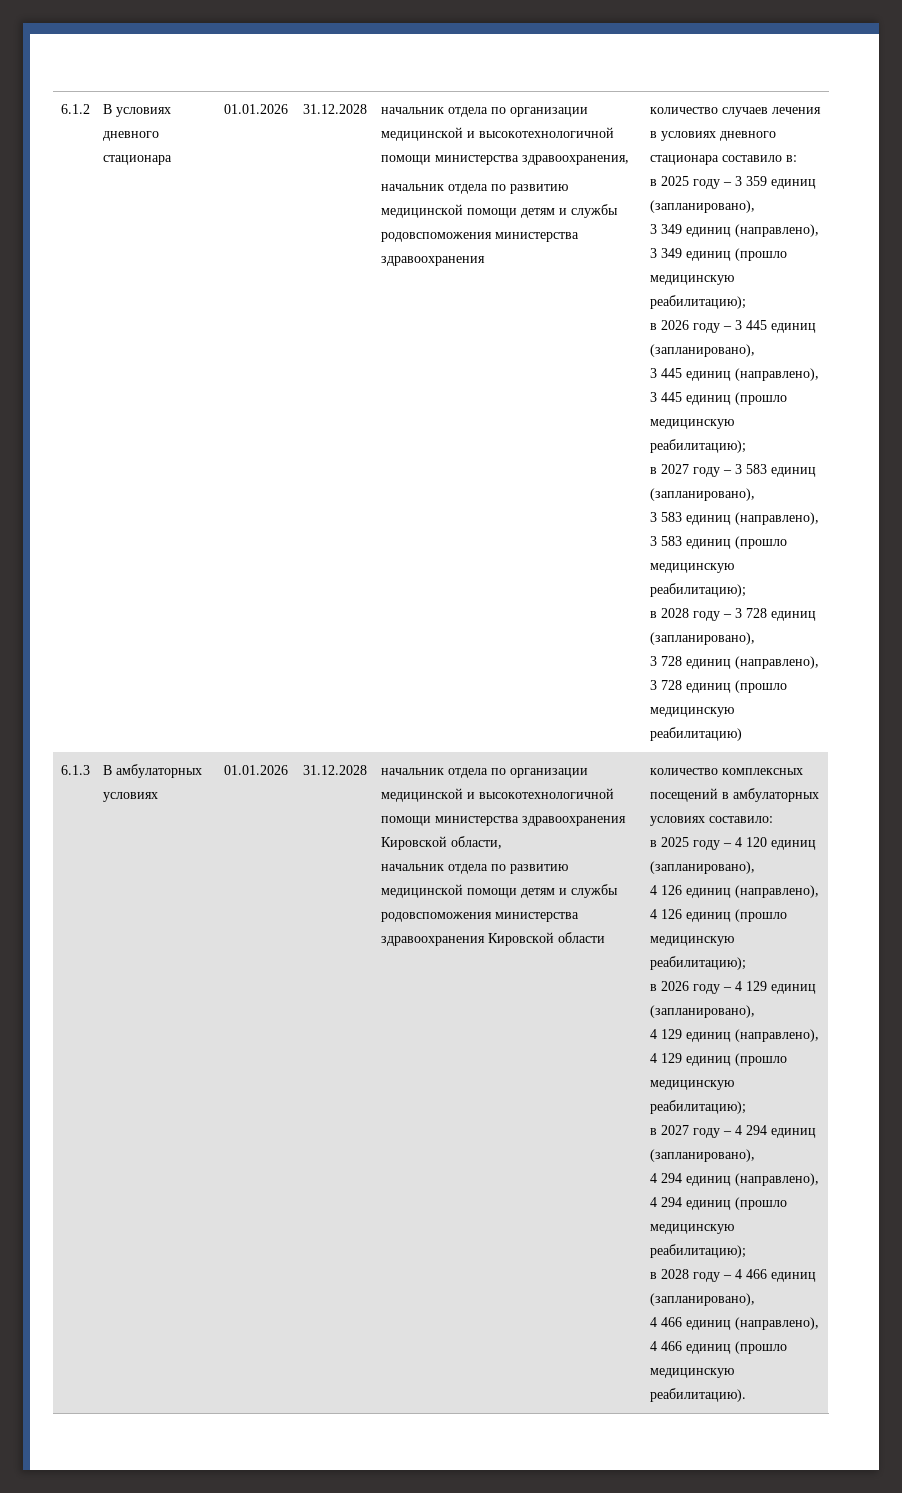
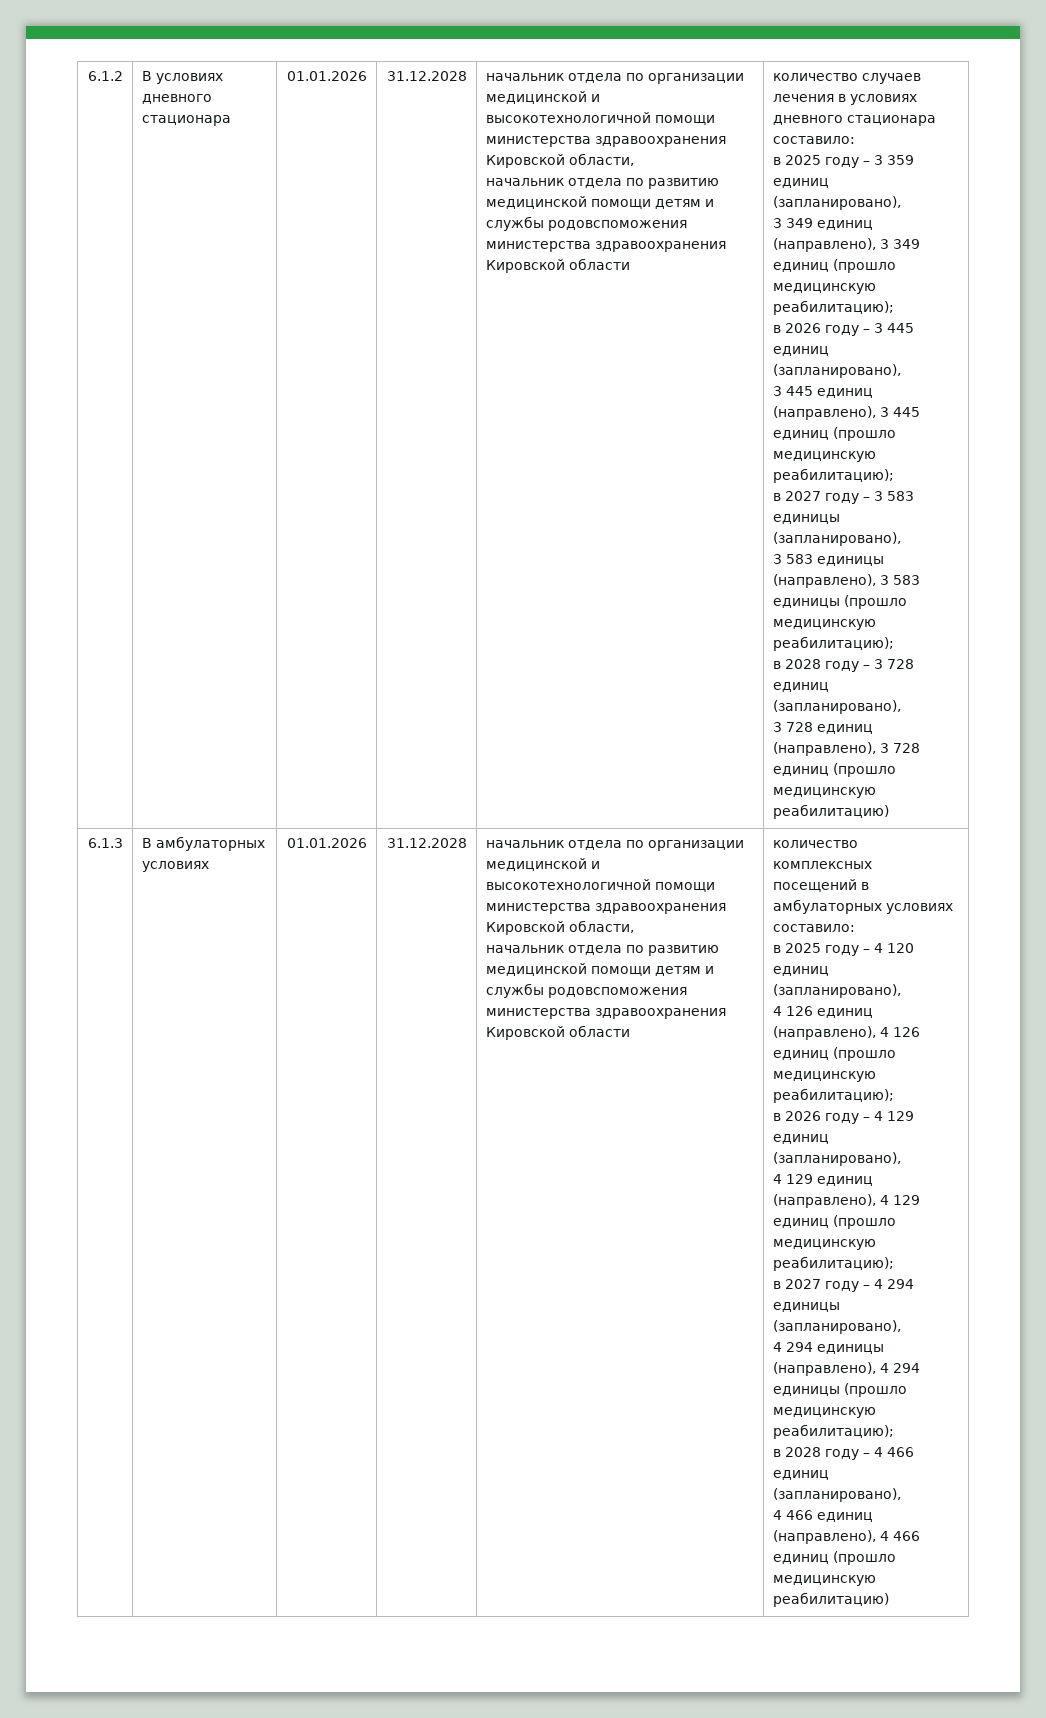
[521,155,629,165] здравоохранения, -> [594,136,726,147] [485,153,634,168] здравоохранения Кировской области,
(485, 261) none -> [485,258,630,273] Кировской области
[721,155,797,162] составило в: -> [772,136,855,144] составило:
[770,467,816,477] единиц -> [772,514,840,524] единицы
[685,515,731,525] единиц -> [816,556,884,566] единицы
[685,539,731,549] единиц -> [772,598,840,608] единицы
[770,1128,816,1138] единиц -> [772,1302,840,1312] единицы
[685,1176,731,1186] единиц -> [816,1344,884,1354] единицы
[685,1200,731,1210] единиц -> [772,1386,840,1396] единицы
[649,1388,746,1402] реабилитацию). -> [772,1592,889,1607] реабилитацию)

